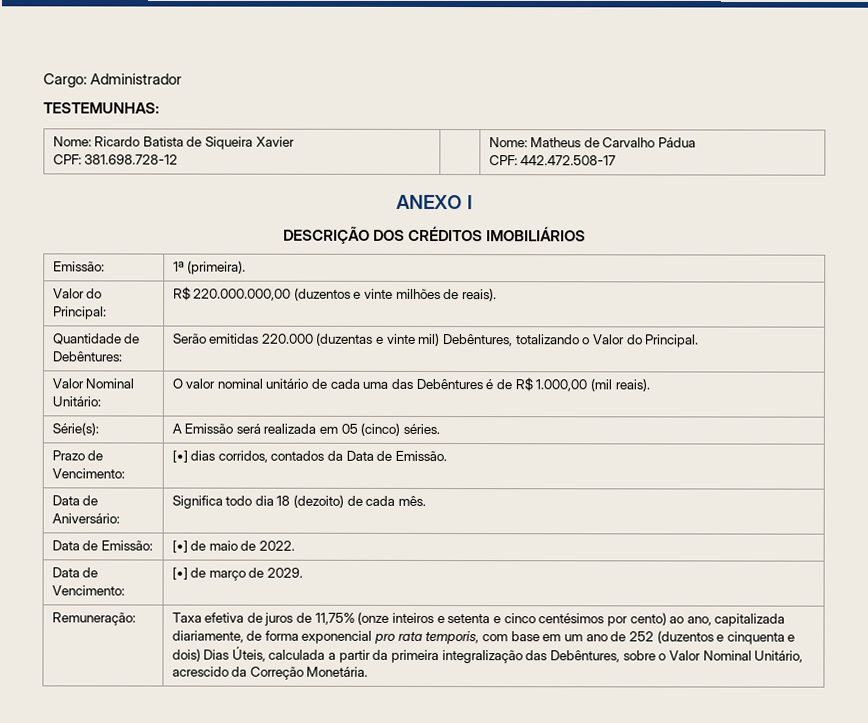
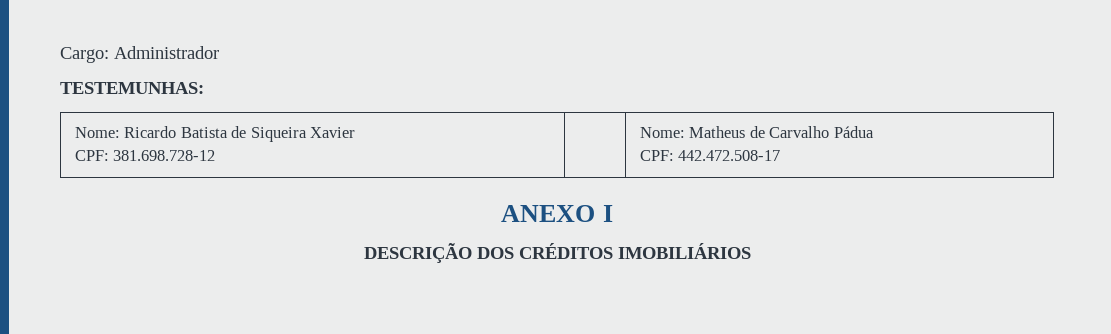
[52,261,105,272] [172,260,247,275] [52,288,103,299] [52,306,107,320] [172,286,498,302] [52,333,141,345] [51,351,123,362] [172,332,700,348] [51,378,135,389] [51,396,101,407] [171,377,650,392] [51,422,99,436] [171,422,441,436] [51,450,104,461] [51,468,125,479] [171,450,448,463] [51,495,99,506] [51,513,120,524] [171,494,427,509] [51,540,153,551] [171,540,296,553] [51,567,99,578] [51,585,125,596] [171,567,304,581] [51,612,136,626] [171,611,786,627] [171,630,796,645] [171,646,804,664] [171,666,369,680] // Emissão: | 1ª (primeira). // Valor do Principal: | R$ 220.000.000,00 (duzentos e vinte milhões de reais). // Quantidade de Debêntures: | Serão emitidas 220.000 (duzentas e vinte mil) Debêntures, totalizando o Valor do Principal. // Valor Nominal Unitário: | O valor nominal unitário de cada uma das Debêntures é de R$ 1.000,00 (mil reais). // Série(s): | A Emissão será realizada em 05 (cinco) séries. // Prazo de Vencimento: | [•] dias corridos, contados da Data de Emissão. // Data de Aniversário: | Significa todo dia 18 (dezoito) de cada mês. // Data de Emissão: | [•] de maio de 2022. // Data de Vencimento: | [•] de março de 2029. // Remuneração: | Taxa efetiva de juros de 11,75% (onze inteiros e setenta e cinco centésimos por cento) ao ano, capitalizada diariamente, de forma exponencial pro rata temporis, com base em um ano de 252 (duzentos e cinquenta e dois) Dias Úteis, calculada a partir da primeira integralização das Debêntures, sobre o Valor Nominal Unitário, acrescido da Correção Monetária. -> (751, 251) none

